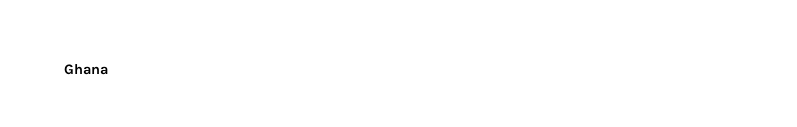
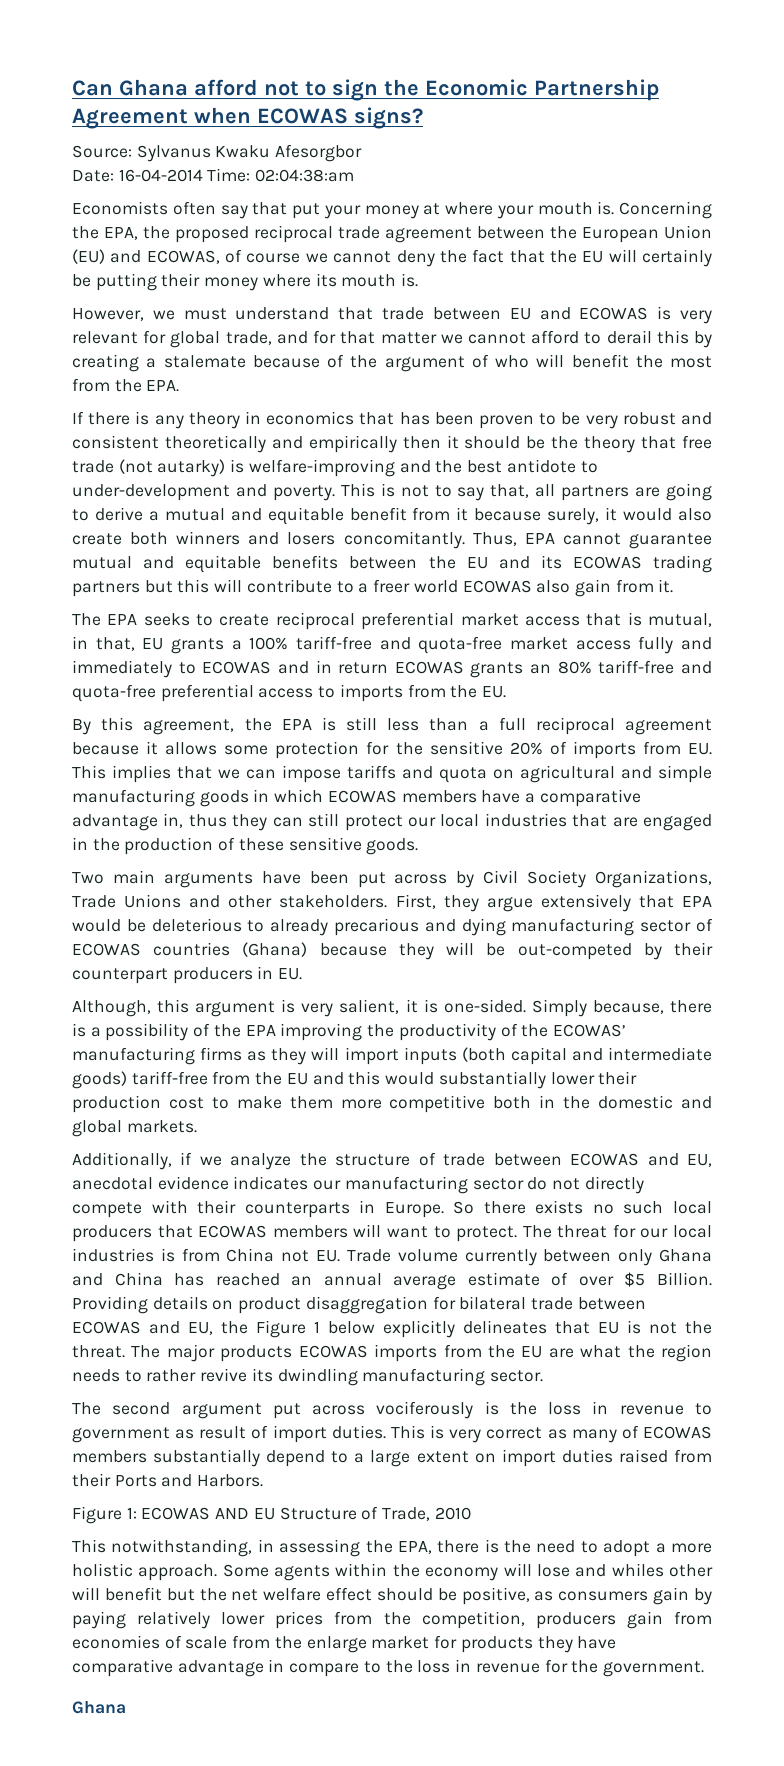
(64, 69) none -> [72,79,659,101] [72,107,423,129] [72,144,363,162] [72,168,355,182] [72,201,712,219] [72,225,712,243] [72,249,712,267] [72,273,419,291] [72,306,712,324] [72,330,712,348] [72,354,712,372] [72,378,180,392] [72,411,712,429] [72,435,713,453] [72,459,598,477] [72,483,712,501] [72,507,712,525] [72,531,712,549] [72,555,713,573] [72,579,674,597] [72,612,712,630] [72,636,712,654] [72,660,712,678] [72,684,507,702] [72,717,712,735] [72,741,712,759] [72,765,712,783] [72,789,641,807] [72,813,712,831] [72,837,419,855] [72,870,712,888] [72,894,713,912] [72,918,713,936] [72,942,713,960] [72,966,303,984] [72,999,712,1017] [72,1023,626,1041] [72,1047,713,1065] [72,1071,638,1089] [72,1095,712,1113] [72,1120,197,1137] [72,1152,712,1170] [72,1176,644,1194] [72,1200,712,1218] [72,1224,712,1242] [72,1248,712,1266] [72,1272,712,1290] [72,1296,646,1314] [72,1320,712,1338] [72,1344,712,1362] [72,1368,544,1386] [72,1401,712,1419] [72,1425,712,1443] [72,1449,712,1467] [72,1473,264,1487] [72,1506,471,1524] [72,1539,713,1557] [72,1563,714,1581] [72,1587,712,1605] [72,1611,712,1629] [72,1635,617,1653] [72,1659,704,1677] Can Ghana afford not to sign the Economic Partnership Agreement when ECOWAS signs? // Source: Sylvanus Kwaku Afesorgbor // Date: 16-04-2014 Time: 02:04:38:am // Economists often say that put your money at where your mouth is. Concerning the EPA, the proposed reciprocal trade agreement between the European Union (EU) and ECOWAS, of course we cannot deny the fact that the EU will certainly be putting their money where its mouth is. // However, we must understand that trade between EU and ECOWAS is very relevant for global trade, and for that matter we cannot afford to derail this by creating a stalemate because of the argument of who will benefit the most from the EPA. // If there is any theory in economics that has been proven to be very robust and consistent theoretically and empirically then it should be the theory that free trade (not autarky) is welfare-improving and the best antidote to under-development and poverty. This is not to say that, all partners are going to derive a mutual and equitable benefit from it because surely, it would also create both winners and losers concomitantly. Thus, EPA cannot guarantee mutual and equitable benefits between the EU and its ECOWAS trading partners but this will contribute to a freer world ECOWAS also gain from it. // The EPA seeks to create reciprocal preferential market access that is mutual, in that, EU grants a 100% tariff-free and quota-free market access fully and immediately to ECOWAS and in return ECOWAS grants an 80% tariff-free and quota-free preferential access to imports from the EU. // By this agreement, the EPA is still less than a full reciprocal agreement because it allows some protection for the sensitive 20% of imports from EU. This implies that we can impose tariffs and quota on agricultural and simple manufacturing goods in which ECOWAS members have a comparative advantage in, thus they can still protect our local industries that are engaged in the production of these sensitive goods. // Two main arguments have been put across by Civil Society Organizations, Trade Unions and other stakeholders. First, they argue extensively that EPA would be deleterious to already precarious and dying manufacturing sector of ECOWAS countries (Ghana) because they will be out-competed by their counterpart producers in EU. // Although, this argument is very salient, it is one-sided. Simply because, there is a possibility of the EPA improving the productivity of the ECOWAS’ manufacturing firms as they will import inputs (both capital and intermediate goods) tariff-free from the EU and this would substantially lower their production cost to make them more competitive both in the domestic and global markets. // Additionally, if we analyze the structure of trade between ECOWAS and EU, anecdotal evidence indicates our manufacturing sector do not directly compete with their counterparts in Europe. So there exists no such local producers that ECOWAS members will want to protect. The threat for our local industries is from China not EU. Trade volume currently between only Ghana and China has reached an annual average estimate of over $5 Billion. Providing details on product disaggregation for bilateral trade between ECOWAS and EU, the Figure 1 below explicitly delineates that EU is not the threat. The major products ECOWAS imports from the EU are what the region needs to rather revive its dwindling manufacturing sector. // The second argument put across vociferously is the loss in revenue to government as result of import duties. This is very correct as many of ECOWAS members substantially depend to a large extent on import duties raised from their Ports and Harbors. // Figure 1: ECOWAS AND EU Structure of Trade, 2010 // This notwithstanding, in assessing the EPA, there is the need to adopt a more holistic approach. Some agents within the economy will lose and whiles other will benefit but the net welfare effect should be positive, as consumers gain by paying relatively lower prices from the competition, producers gain from economies of scale from the enlarge market for products they have comparative advantage in compare to the loss in revenue for the government. //

